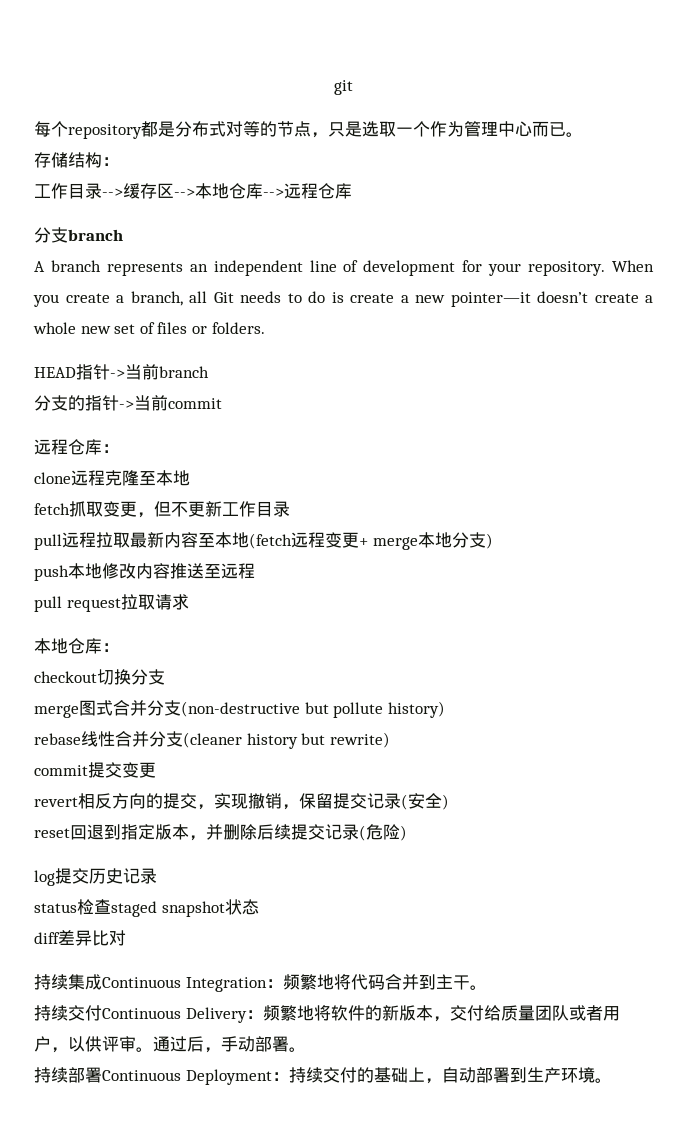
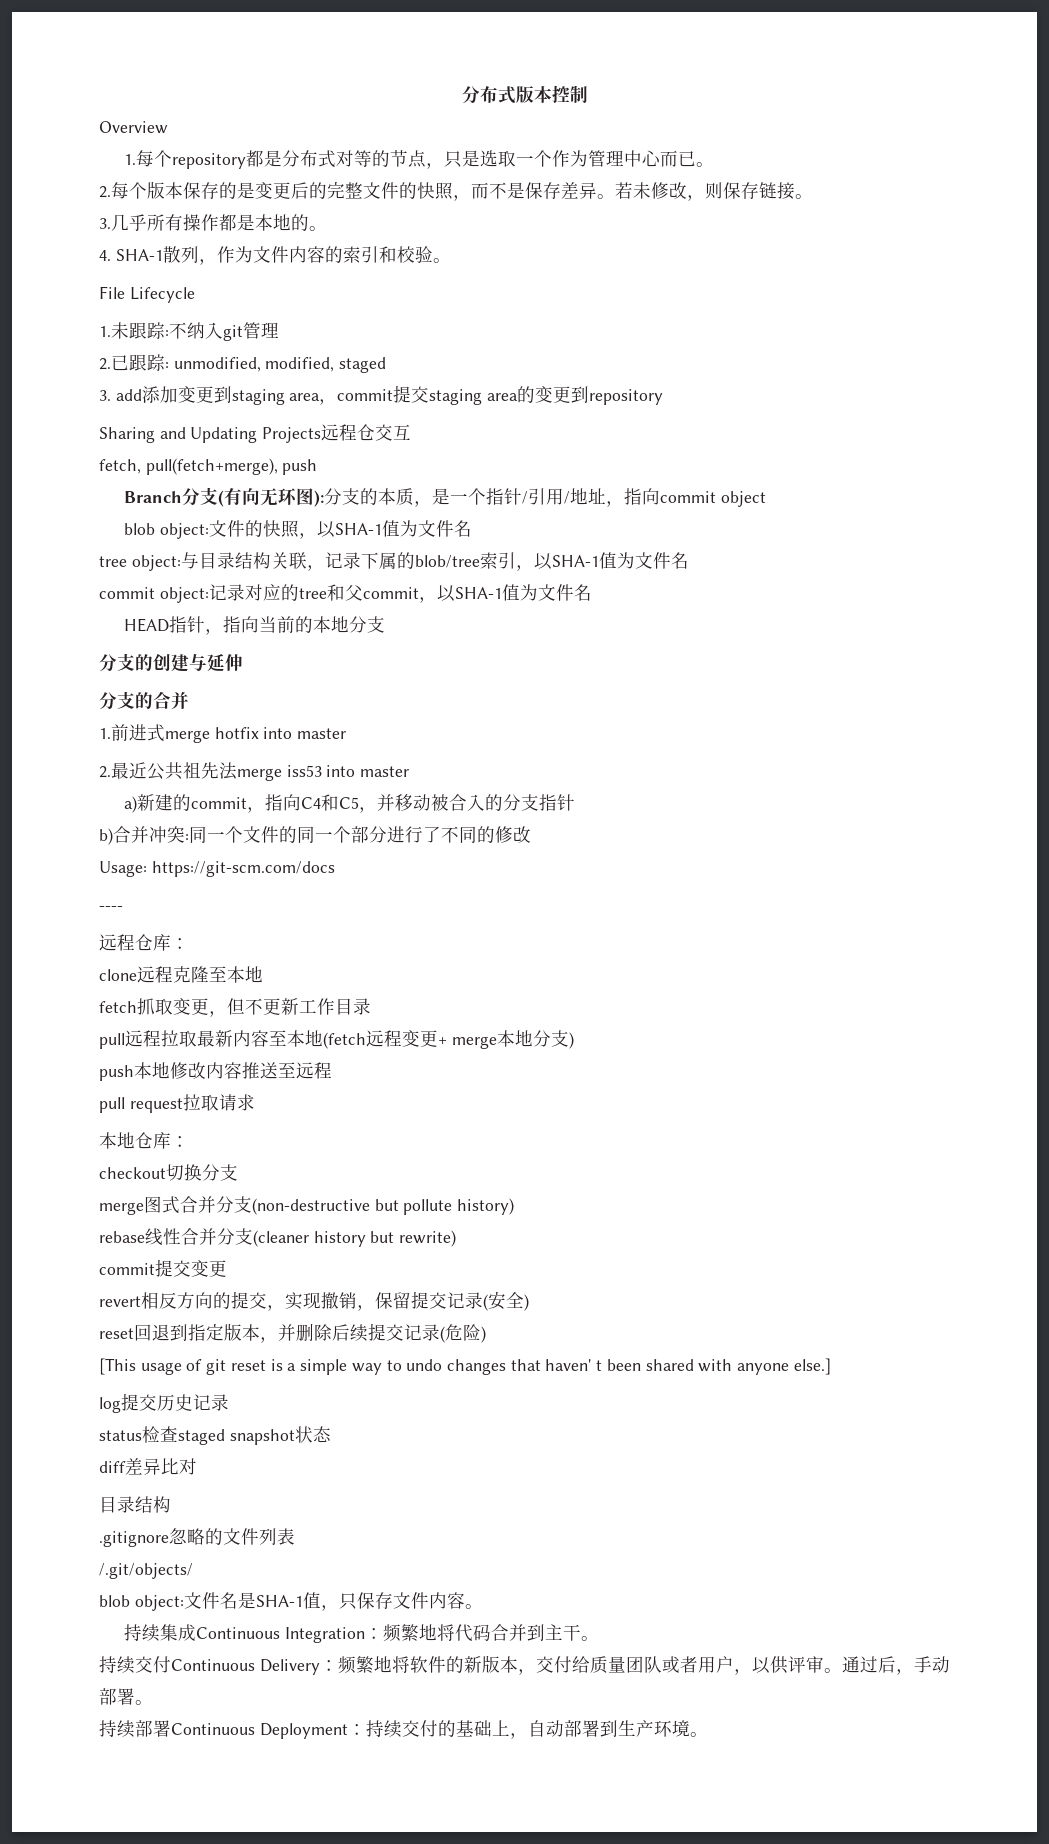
[334,80,353,95] git // -> [461,85,588,104] [99,121,168,134] [123,154,136,165] 分布式版本控制 // Overview // 1.
[34,152,119,168] [34,183,352,199] [34,227,123,243] [34,260,655,276] [33,291,653,307] [33,322,265,334] [34,364,209,380] [34,395,222,411] 存储结构： // 工作目录-->缓存区-->本地仓库-->远程仓库 // 分支branch // A branch represents an independent line of development for your repository. When you create a branch, all Git needs to do is create a new pointer—it doesn’t create a whole new set of files or folders. // HEAD指针->当前branch // 分支的指针->当前commit -> [99,181,813,201] [99,214,327,231] [99,246,451,265] [99,286,195,303] [99,322,279,341] [99,354,387,373] [99,385,664,405] [99,424,412,443] [99,458,318,475] [123,487,766,507] [123,520,472,539] [99,552,689,571] [99,584,592,603] [123,616,385,635] [99,653,243,672] [99,691,189,710] [99,724,347,743] [99,762,410,781] [123,794,575,813] [99,826,531,845] [99,861,335,877] [99,906,123,911] 2.每个版本保存的是变更后的完整文件的快照，而不是保存差异。若未修改，则保存链接。 // 3.几乎所有操作都是本地的。 // 4. SHA-1散列，作为文件内容的索引和校验。 // File Lifecycle // 1.未跟踪:不纳入git管理 // 2.已跟踪: unmodified, modified, staged // 3. add添加变更到staging area，commit提交staging area的变更到repository // Sharing and Updating Projects远程仓交互 // fetch, pull(fetch+merge), push // Branch分支(有向无环图):分支的本质，是一个指针/引用/地址，指向commit object // blob object:文件的快照，以SHA-1值为文件名 // tree object:与目录结构关联，记录下属的blob/tree索引，以SHA-1值为文件名 // commit object:记录对应的tree和父commit，以SHA-1值为文件名 // HEAD指针，指向当前的本地分支 // 分支的创建与延伸 // 分支的合并 // 1.前进式merge hotfix into master // 2.最近公共祖先法merge iss53 into master // a)新建的commit，指向C4和C5，并移动被合入的分支指针 // b)合并冲突:同一个文件的同一个部分进行了不同的修改 // Usage: https://git-scm.com/docs // ----
(407, 833) none -> [99,1358,831,1375] // [This usage of git reset is a simple way to undo changes that haven' t been shared with anyone else.]
(126, 938) none -> [99,1496,171,1513] [99,1528,295,1547] [99,1563,193,1579] [99,1592,483,1611] // 目录结构 // .gitignore忽略的文件列表 // /.git/objects/ // blob object:文件名是SHA-1值，只保存文件内容。

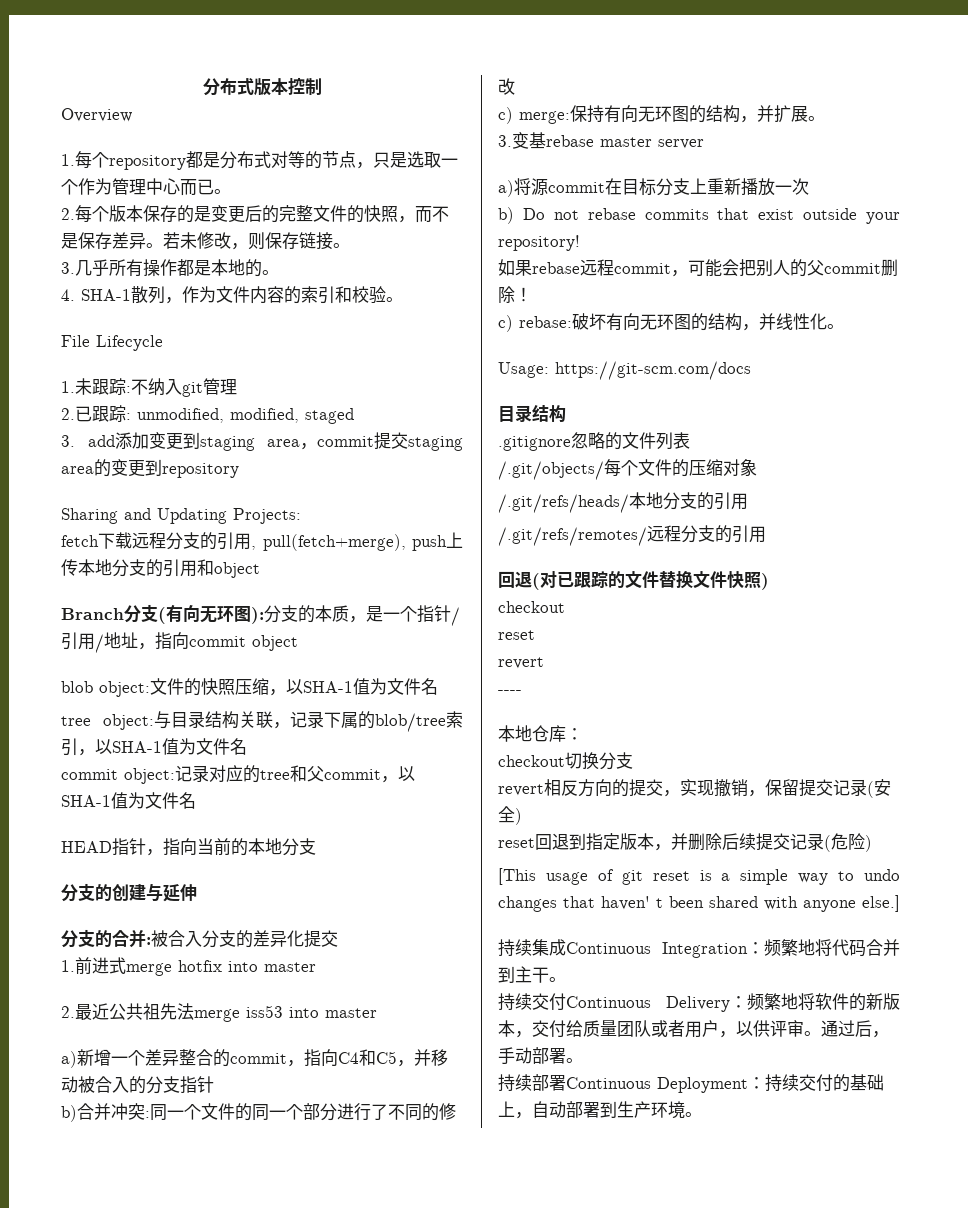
[262,424,412,443] [99,458,318,475] Projects远程仓交互 // fetch, pull(fetch+merge), push -> [233,508,301,524] [61,532,463,551] [61,559,260,578] Projects: // fetch下载远程分支的引用, pull(fetch+merge), push上传本地分支的引用和object
(299, 529) none -> [235,678,269,695] 压缩
(189, 700) none -> [146,930,338,948] :被合入分支的差异化提交
[154,794,173,811] 建 -> [94,1049,213,1066] 增一个差异整合
[99,861,335,877] [99,906,123,911] [99,934,189,951] [99,966,263,983] [99,998,371,1017] [99,1030,574,1049] [99,1062,332,1081] [99,1094,255,1113] Usage: https://git-scm.com/docs // ---- // 远程仓库： // clone远程克隆至本地 // fetch抓取变更，但不更新工作目录 // pull远程拉取最新内容至本地(fetch远程变更+ merge本地分支) // push本地修改内容推送至远程 // pull request拉取请求 -> [498,105,825,124] [498,132,704,149] [498,178,809,197] [498,207,900,224] [498,235,580,251] [498,259,898,277] [498,286,532,303] [498,313,844,332] [498,361,751,380] [498,404,566,423] [498,432,690,451] [498,459,757,480] [498,492,748,513] [498,525,766,546] [498,571,769,590] [498,601,565,613] [498,630,535,640] [498,657,544,669] [498,690,522,694] c) merge:保持有向无环图的结构，并扩展。 // 3.变基rebase master server // a)将源commit在目标分支上重新播放一次 // b) Do not rebase commits that exist outside your repository! // 如果rebase远程commit，可能会把别人的父commit删除！ // c) rebase:破坏有向无环图的结构，并线性化。 // Usage: https://git-scm.com/docs // 目录结构 // .gitignore忽略的文件列表 // /.git/objects/每个文件的压缩对象 // /.git/refs/heads/本地分支的引用 // /.git/refs/remotes/远程分支的引用 // 回退(对已跟踪的文件替换文件快照) // checkout // reset // revert // ----
[99,1196,515,1215] [99,1228,457,1247] [99,1259,227,1277] // merge图式合并分支(non-destructive but pollute history) // rebase线性合并分支(cleaner history but rewrite) // commit提交变更 -> (633, 760) none
[99,1393,229,1413] [99,1426,331,1445] [99,1458,197,1475] [99,1496,171,1513] [99,1528,295,1547] [99,1563,193,1579] [99,1592,483,1611] // log提交历史记录 // status检查staged snapshot状态 // diff差异比对 // 目录结构 // .gitignore忽略的文件列表 // /.git/objects/ // blob object:文件名是SHA-1值，只保存文件内容。 -> (900, 903) none

